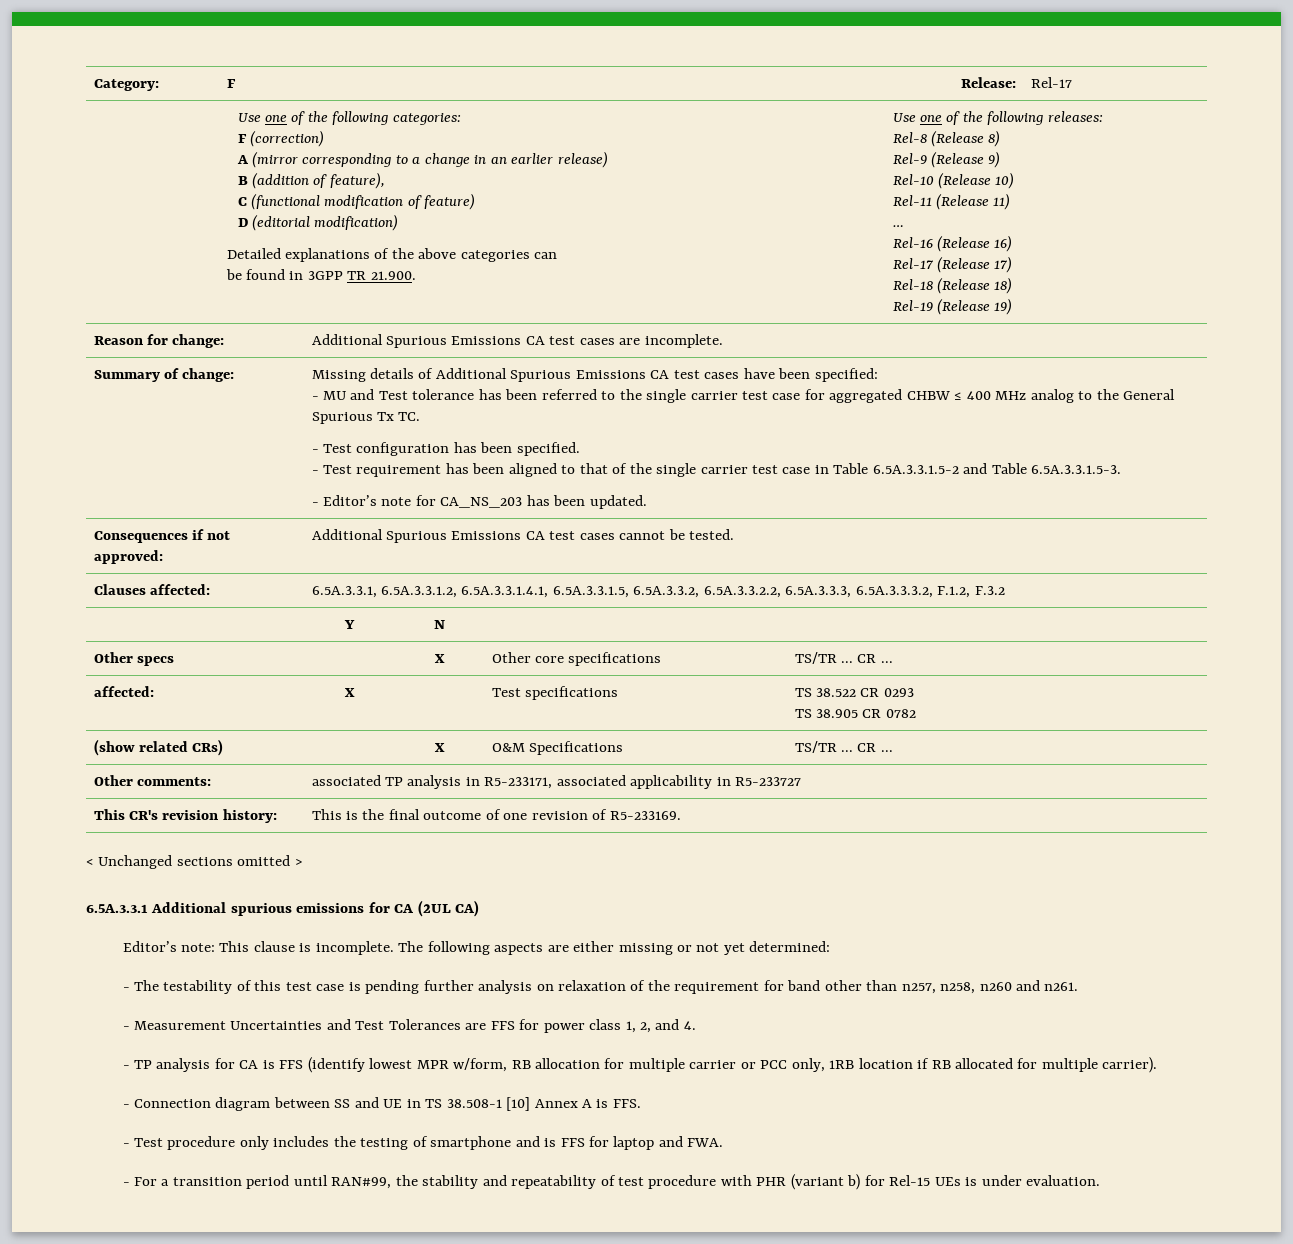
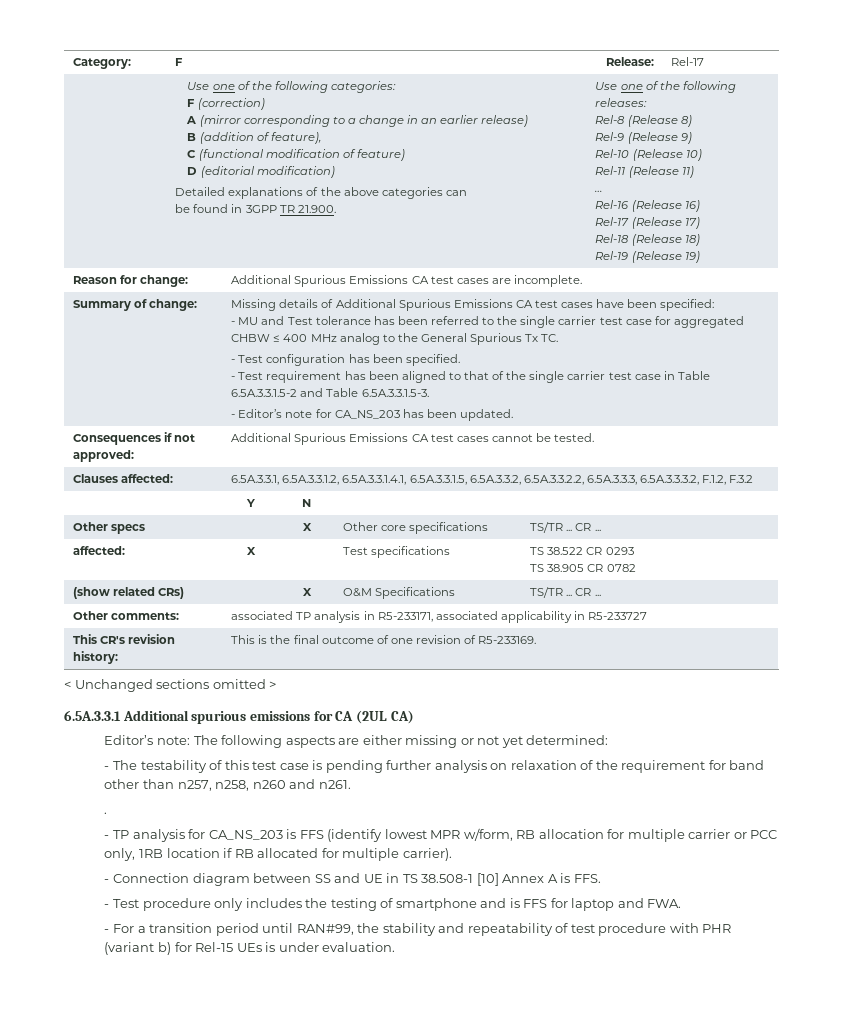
[219,941,394,955] This clause is incomplete. -> (190, 740) none
[122,1019,696,1033] - Measurement Uncertainties and Test Tolerances are FFS for power class 1, 2, and 4. -> [104,812,108,814] .
[239,1060,259,1069] CA -> [208,830,283,840] CA_NS_203

